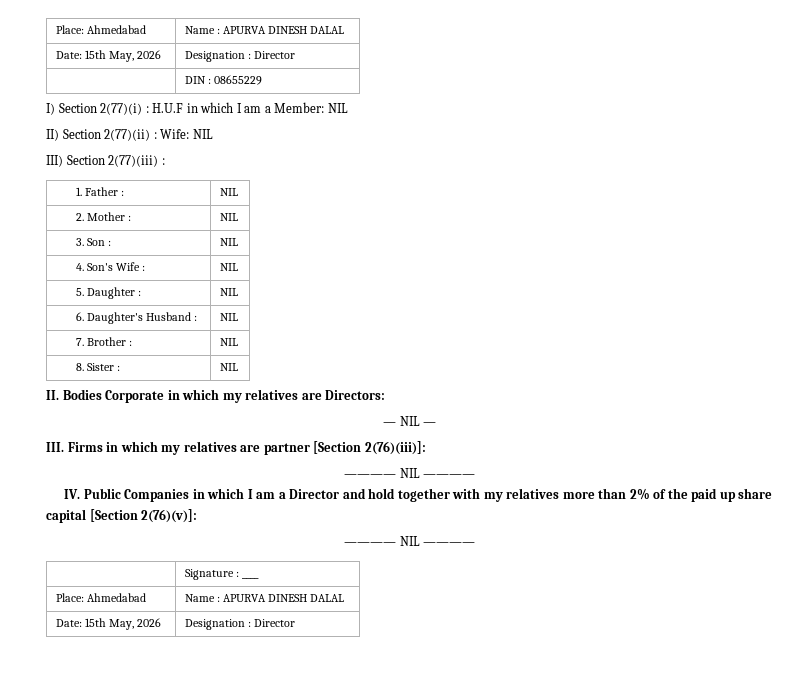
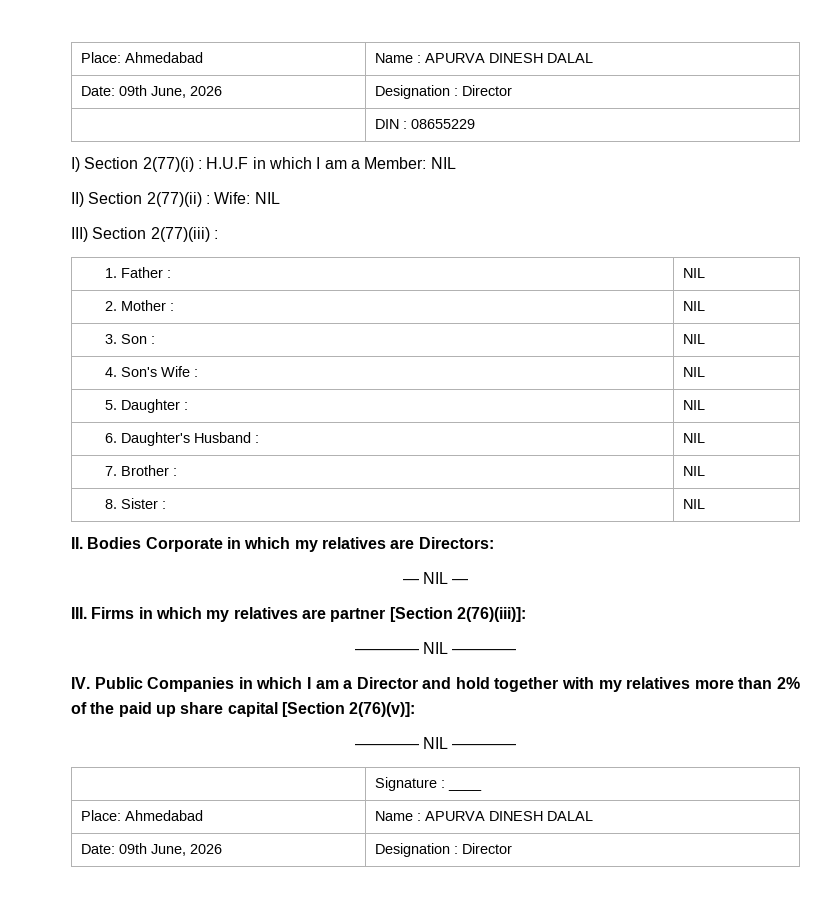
[56,25,147,34] [185,26,345,34] [56,50,135,62] Place: Ahmedabad | Name : APURVA DINESH DALAL // Date: 15th May, -> [80,52,203,63] [374,53,593,63] [80,85,186,98] Place: Ahmedabad | Name : APURVA DINESH DALAL // Date: 09th June,
[85,618,135,630] 15th May, -> [118,843,186,856] 09th June,

